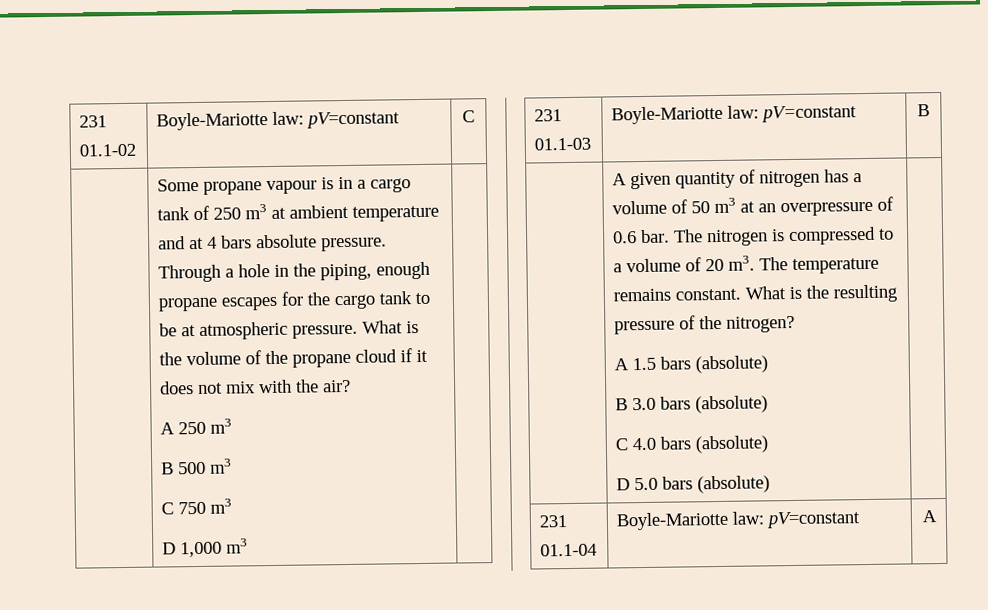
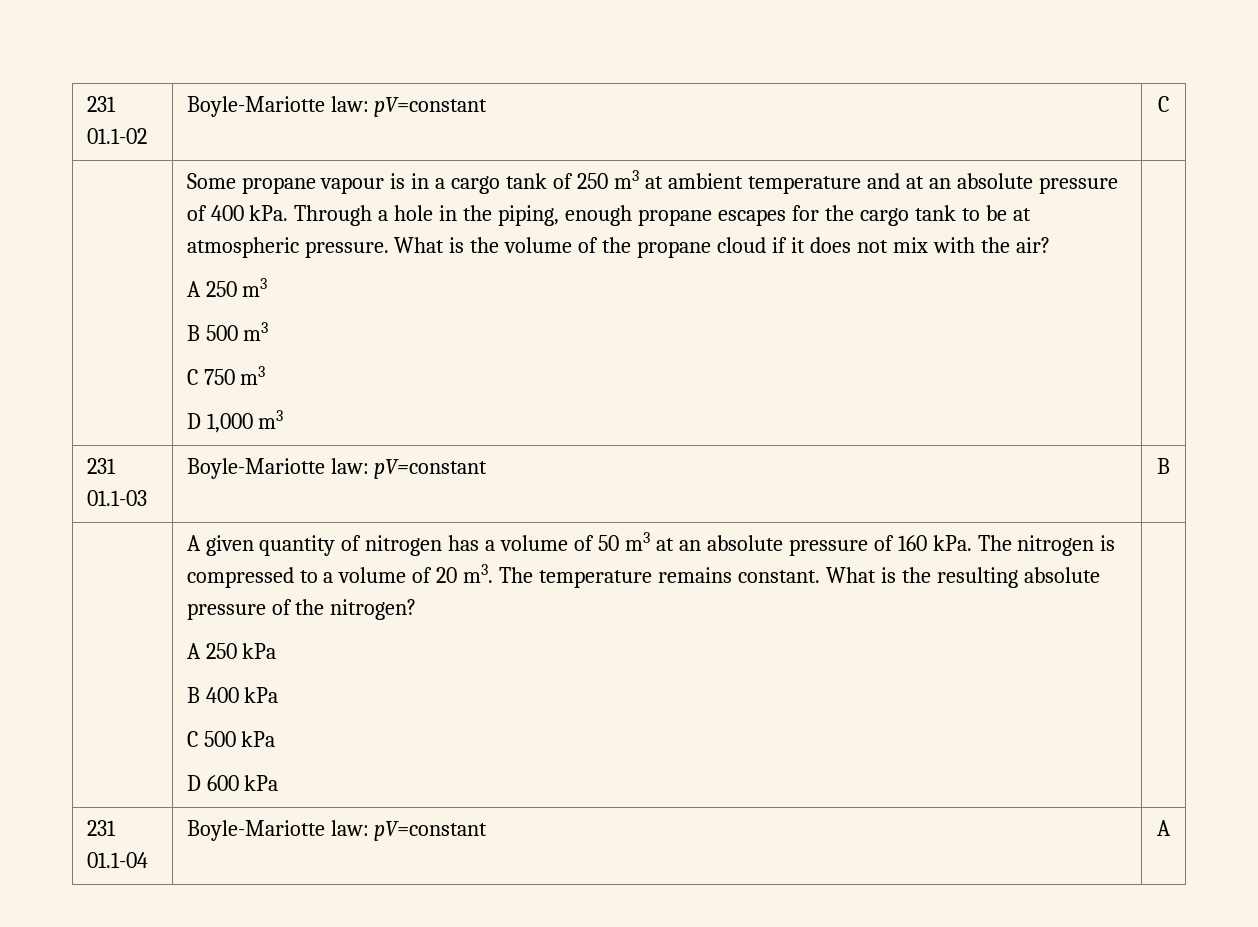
[207,234,388,252] 4 bars absolute pressure. -> [928,173,1118,194] [186,205,289,221] an absolute pressure of 400 kPa.
[780,196,895,217] [613,229,671,244] overpressure of 0.6 bar. -> [706,535,972,556] absolute pressure of 160 kPa.
(898, 293) none -> [1023,567,1100,583] absolute
[632,355,769,374] [615,395,769,414] [615,435,770,454] [616,475,771,494] 1.5 bars (absolute) // B 3.0 bars (absolute) // C 4.0 bars (absolute) // D 5.0 bars (absolute) -> [205,643,277,659] [186,687,279,703] [186,731,276,747] [186,775,279,791] 250 kPa // B 400 kPa // C 500 kPa // D 600 kPa

